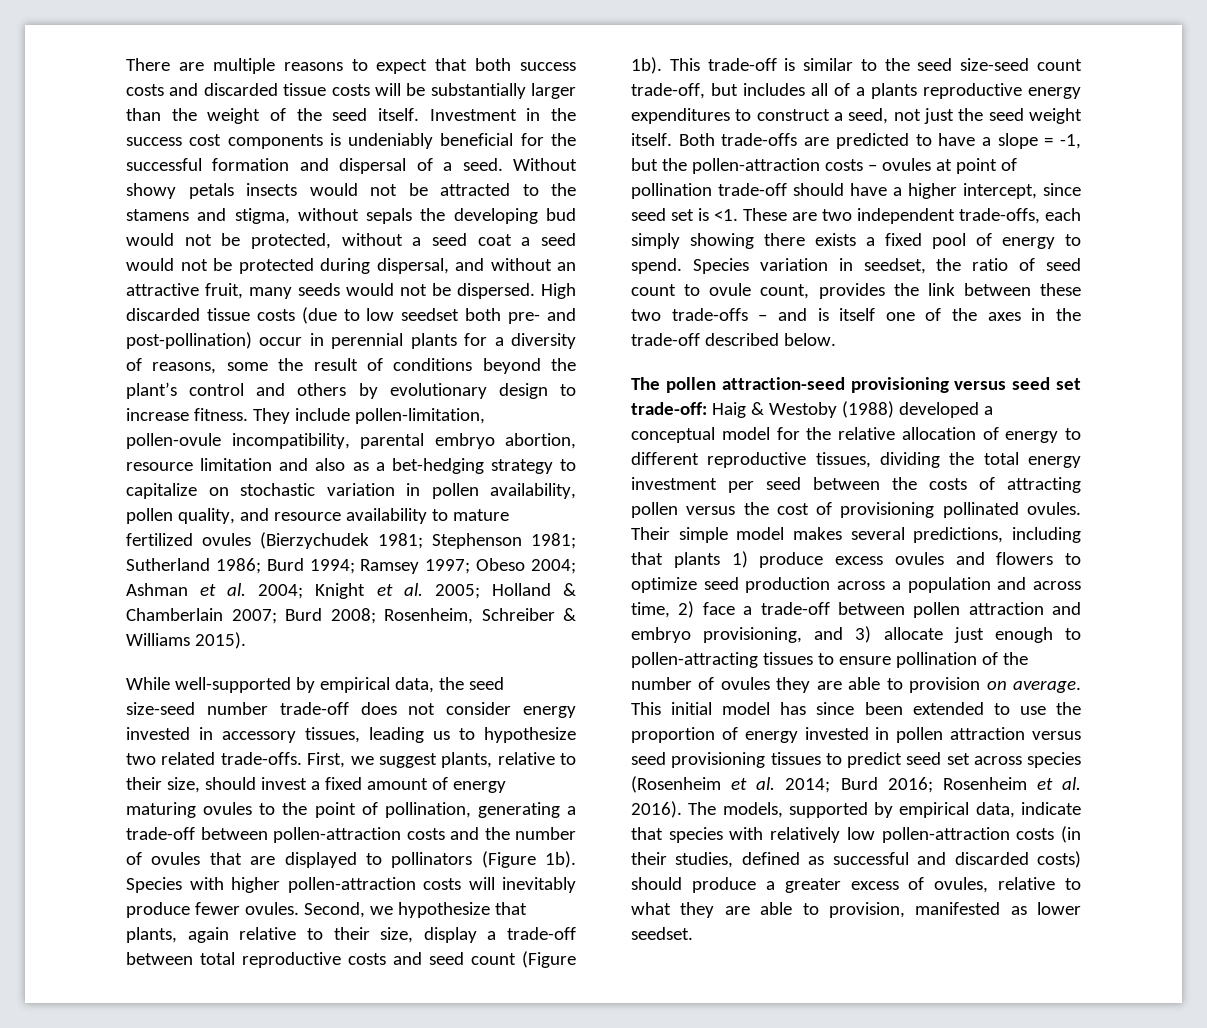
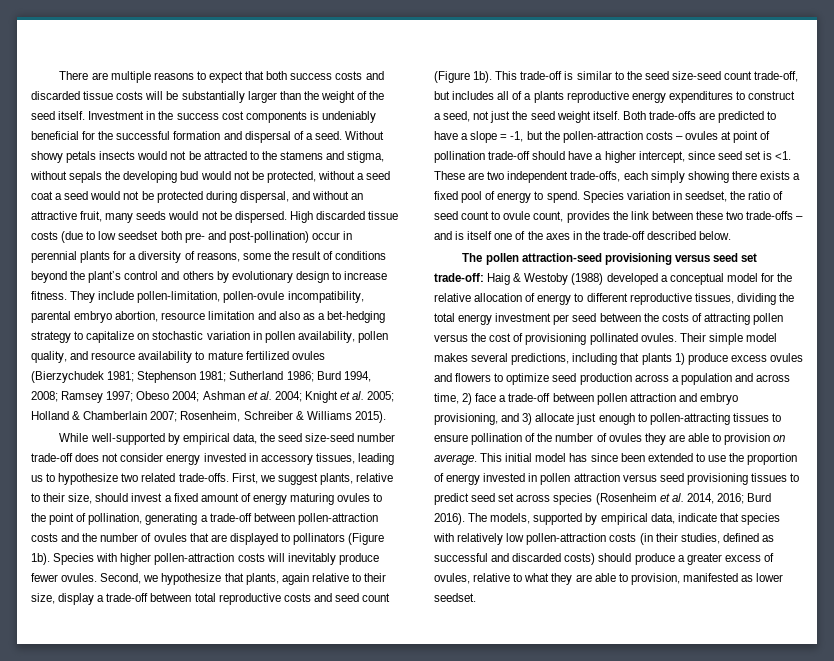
[309,559,355,574] 1994; -> [343,371,371,382] [31,391,58,402] 1994, 2008;
[285,608,376,624] Burd 2008; -> (178, 416) none
[785,777,1081,793] 2014; Burd 2016; Rosenheim et al. -> [686,493,772,504] 2014, 2016; Burd

